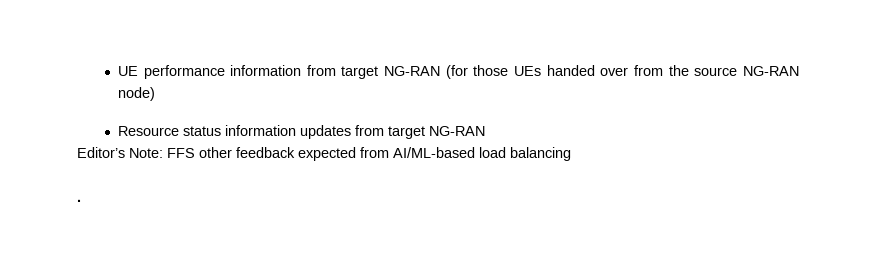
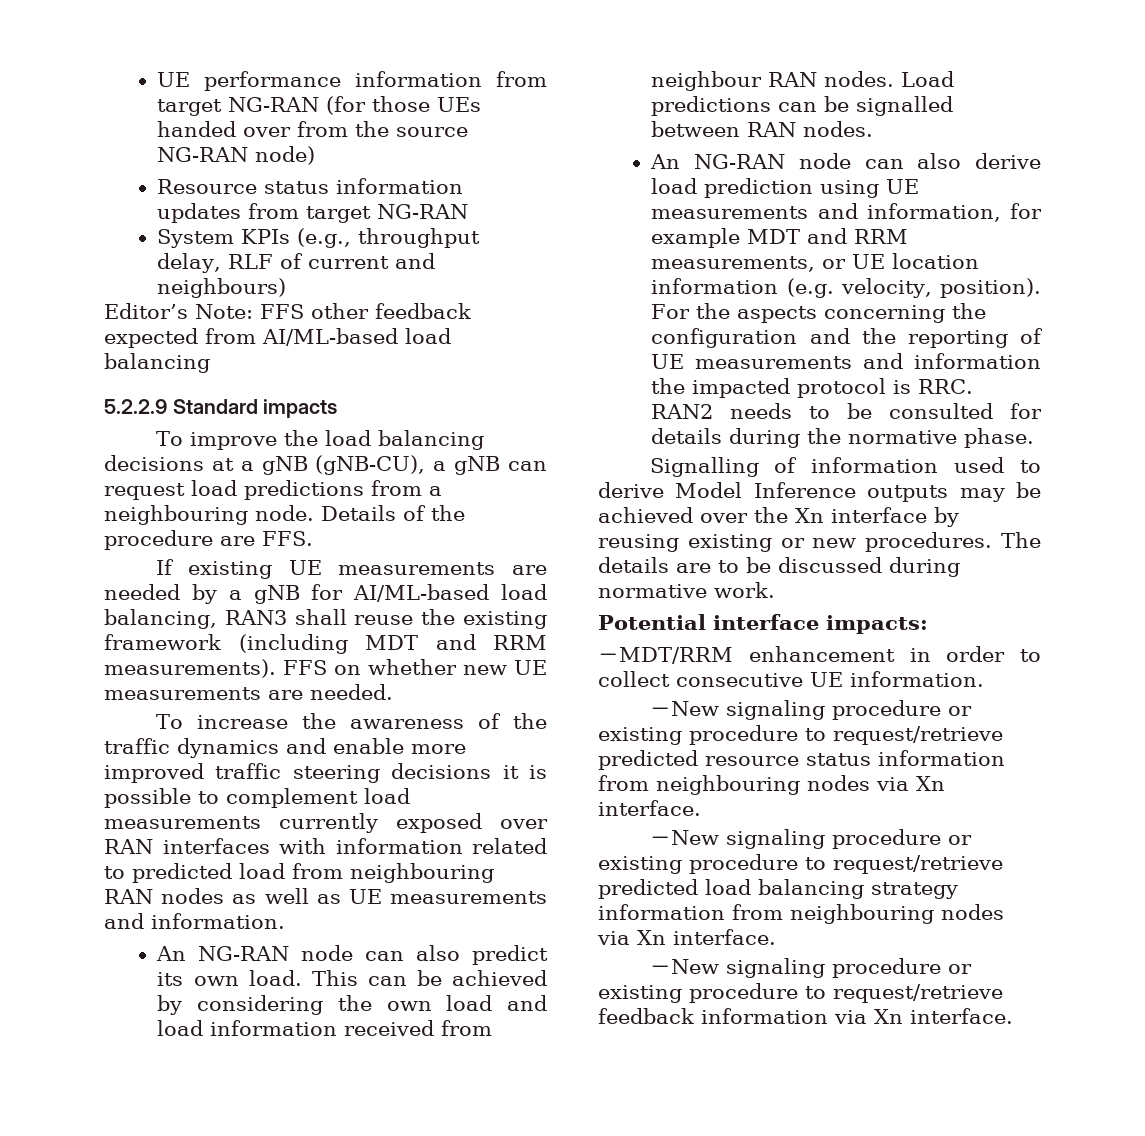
(485, 131) none -> [157,228,481,248] [157,253,436,273] [157,278,287,298] // System KPIs (e.g., throughput delay, RLF of current and neighbours)
[77,199,81,202] . -> [104,399,338,418] [155,430,484,450] [104,455,547,475] [104,480,442,500] [104,505,465,525] [104,530,313,550] [155,559,547,579] [104,584,547,604] [104,609,547,629] [104,634,547,654] [104,659,547,678] [104,684,393,700] [155,713,547,729] [104,738,466,758] [104,763,547,783] [104,788,410,808] [104,813,548,833] [104,838,547,854] [104,863,494,883] [104,888,547,904] [104,913,285,929] [156,945,548,965] [157,970,547,986] [157,995,547,1015] [157,1020,493,1036] [651,71,955,91] [651,96,954,116] [651,121,874,137] [650,153,1041,169] [651,178,920,198] [651,203,1042,222] [651,228,909,248] [651,253,980,272] [651,278,1041,298] [651,303,987,323] [651,328,1043,348] [651,353,1041,369] [651,378,974,398] [651,403,1042,419] [651,428,1035,448] [649,457,1041,477] [598,482,1041,502] [598,507,959,527] [598,532,1041,552] [598,557,960,577] [598,582,775,598] [598,614,928,634] [598,646,1041,664] [598,671,984,687] [649,700,972,720] [598,725,1003,745] [598,750,1005,770] [598,775,945,795] [598,800,701,816] [649,829,972,849] [598,854,1003,874] [598,879,958,899] [598,904,1004,924] [597,929,776,945] [649,958,972,978] [598,983,1003,1003] [598,1008,1013,1024] 5.2.2.9 Standard impacts // To improve the load balancing decisions at a gNB (gNB-CU), a gNB can request load predictions from a neighbouring node. Details of the procedure are FFS. // If existing UE measurements are needed by a gNB for AI/ML-based load balancing, RAN3 shall reuse the existing framework (including MDT and RRM measurements). FFS on whether new UE measurements are needed. // To increase the awareness of the traffic dynamics and enable more improved traffic steering decisions it is possible to complement load measurements currently exposed over RAN interfaces with information related to predicted load from neighbouring RAN nodes as well as UE measurements and information. // An NG-RAN node can also predict its own load. This can be achieved by considering the own load and load information received from neighbour RAN nodes. Load predictions can be signalled between RAN nodes. // An NG-RAN node can also derive load prediction using UE measurements and information, for example MDT and RRM measurements, or UE location information (e.g. velocity, position). For the aspects concerning the configuration and the reporting of UE measurements and information the impacted protocol is RRC. RAN2 needs to be consulted for details during the normative phase. // Signalling of information used to derive Model Inference outputs may be achieved over the Xn interface by reusing existing or new procedures. The details are to be discussed during normative work. // Potential interface impacts: // －MDT/RRM enhancement in order to collect consecutive UE information. // －New signaling procedure or existing procedure to request/retrieve predicted resource status information from neighbouring nodes via Xn interface. // －New signaling procedure or existing procedure to request/retrieve predicted load balancing strategy information from neighbouring nodes via Xn interface. // －New signaling procedure or existing procedure to request/retrieve feedback information via Xn interface.

